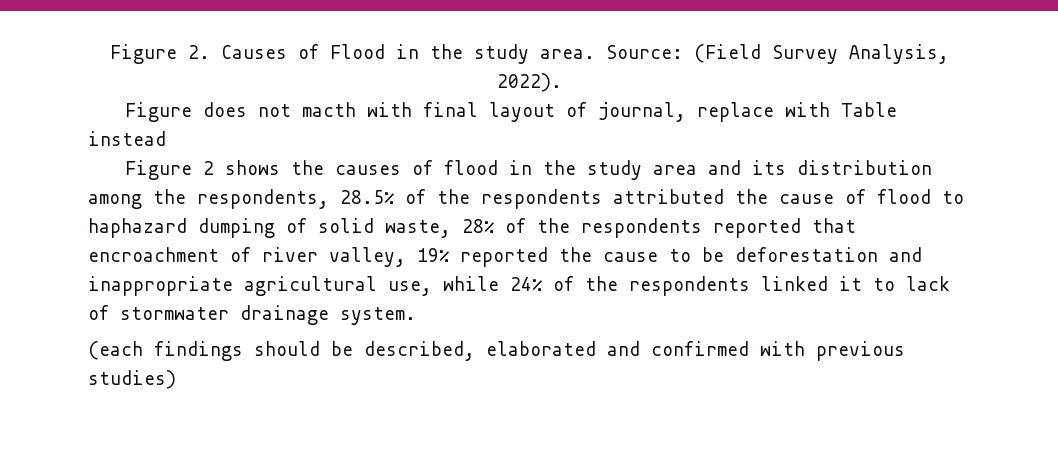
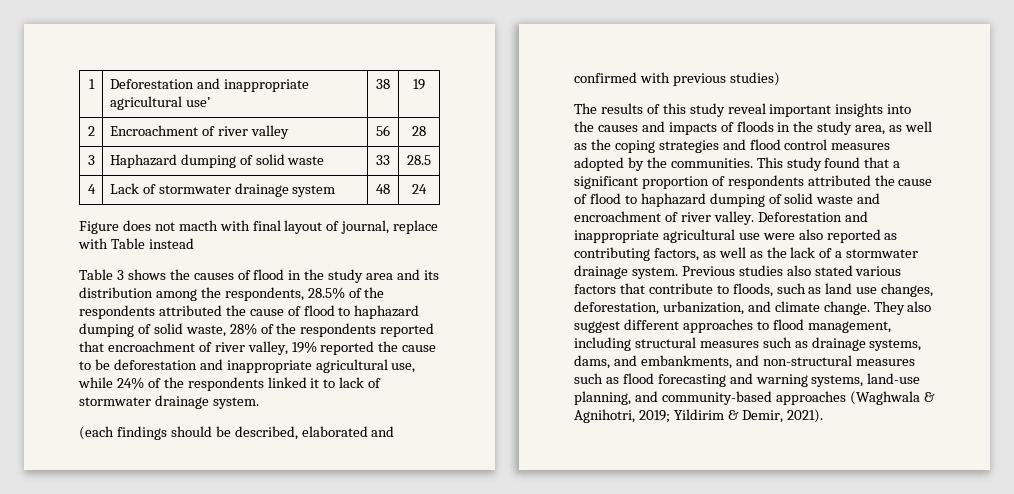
[109,44,949,64] [496,73,562,92] Figure 2. Causes of Flood in the study area. Source: (Field Survey Analysis, 2022). -> [88,79,95,89] [109,78,309,92] [109,96,210,110] [376,79,390,89] [413,79,425,90] [87,126,95,136] [109,125,289,139] [376,125,390,136] [412,126,426,136] [87,155,95,165] [109,154,325,168] [376,155,390,165] [407,155,431,165] [87,184,96,194] [109,183,336,197] [376,184,390,194] [412,184,427,194] 1 | Deforestation and inappropriate agricultural use’ | 38 | 19 // 2 | Encroachment of river valley | 56 | 28 // 3 | Haphazard dumping of solid waste | 33 | 28.5 // 4 | Lack of stormwater drainage system | 48 | 24
[124,160,214,180] Figure 2 -> [79,269,124,280] Table 3
(176, 379) none -> [574,103,912,117] [574,121,933,135] [574,139,891,153] [574,157,901,171] [574,175,933,189] [574,193,881,207] [574,211,868,225] [574,229,898,243] [574,247,919,261] [574,265,902,279] [574,283,934,297] [574,301,932,315] [574,319,891,333] [574,337,922,351] [574,355,915,369] [574,373,921,387] [574,391,935,405] [574,409,823,423] // The results of this study reveal important insights into the causes and impacts of floods in the study area, as well as the coping strategies and flood control measures adopted by the communities. This study found that a significant proportion of respondents attributed the cause of flood to haphazard dumping of solid waste and encroachment of river valley. Deforestation and inappropriate agricultural use were also reported as contributing factors, as well as the lack of a stormwater drainage system. Previous studies also stated various factors that contribute to floods, such as land use changes, deforestation, urbanization, and climate change. They also suggest different approaches to flood management, including structural measures such as drainage systems, dams, and embankments, and non-structural measures such as flood forecasting and warning systems, land-use planning, and community-based approaches (Waghwala & Agnihotri, 2019; Yildirim & Demir, 2021).

